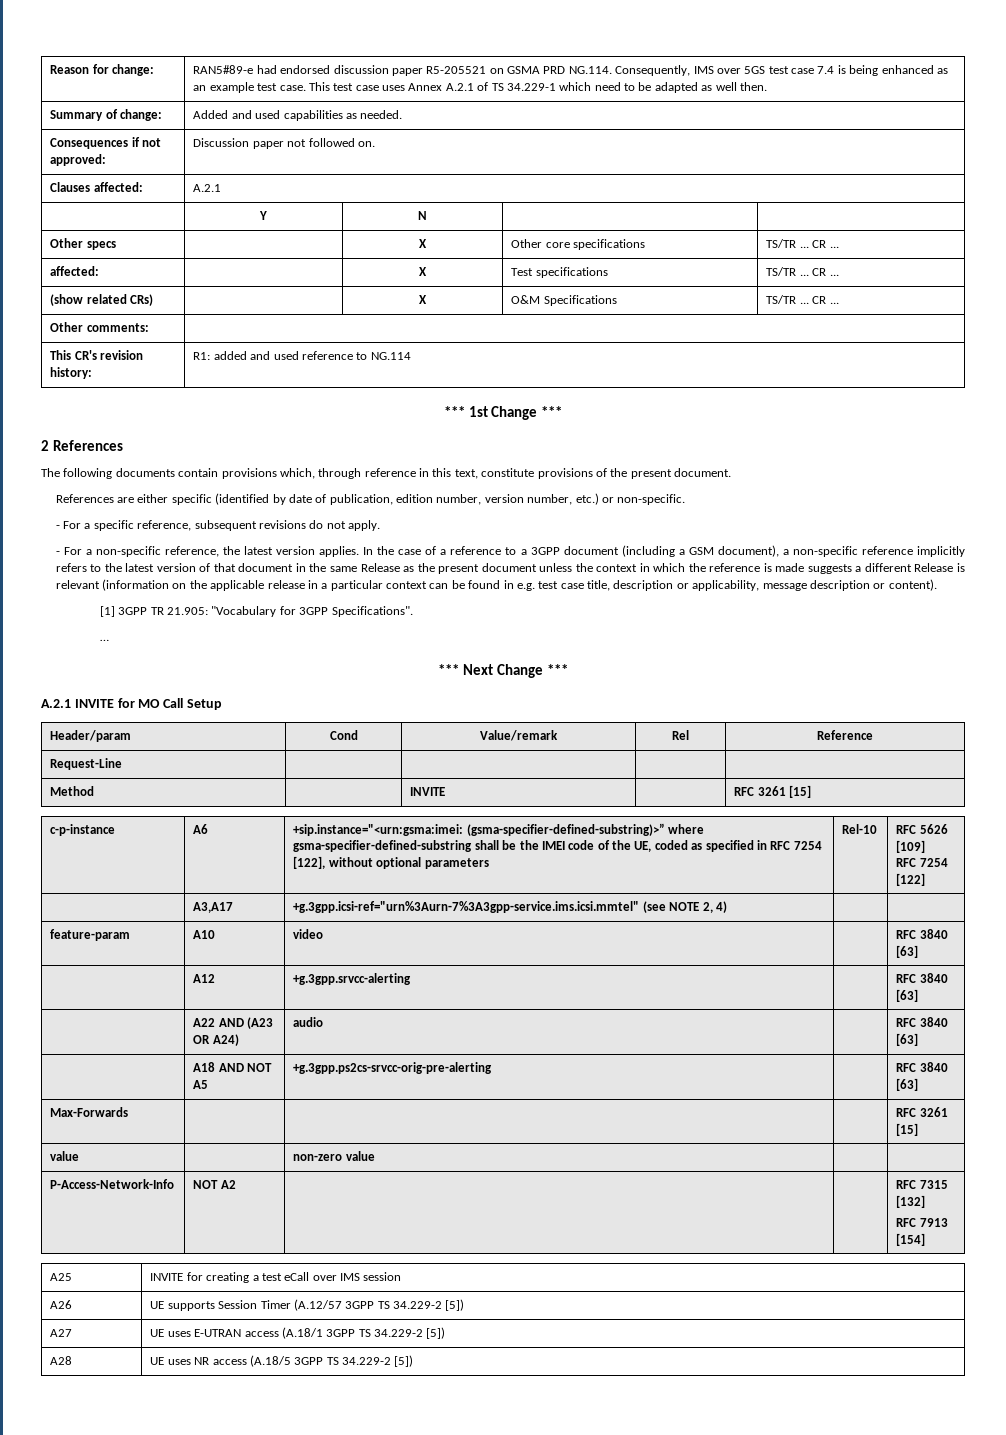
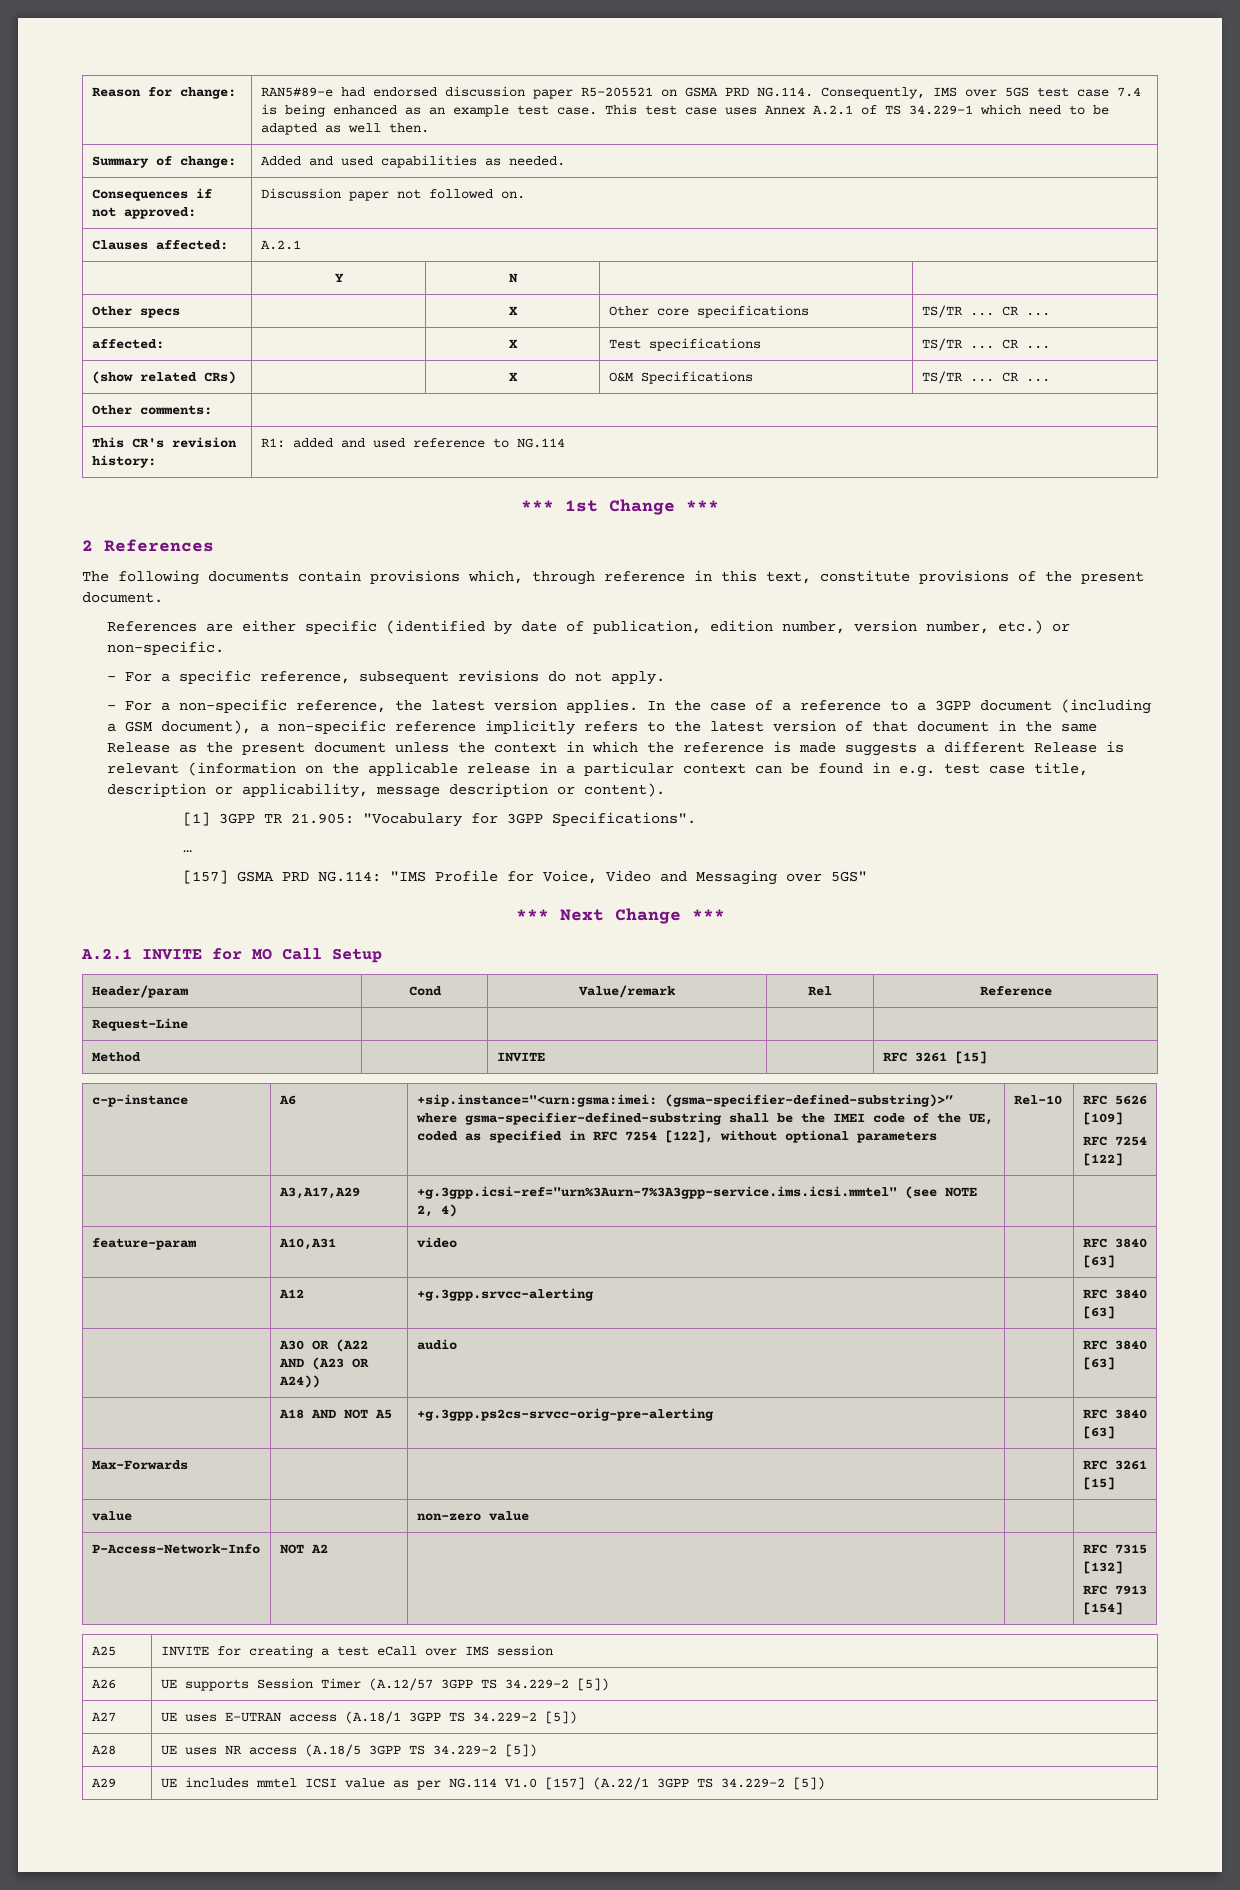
(109, 640) none -> [183,870,868,885] // [157] GSMA PRD NG.114: "IMS Profile for Voice, Video and Messaging over 5GS"
[193,902,234,913] A3,A17 -> [278,1187,360,1199] A3,A17,A29
[193,930,216,939] A10 -> [278,1238,336,1250] A10,A31
[193,1018,216,1027] A22 -> [278,1339,368,1352] A30 OR (A22
[212,1034,239,1046] A24) -> [278,1375,320,1388] A24))
(414, 1361) none -> [91,1778,116,1788] [160,1777,825,1790] // A29 | UE includes mmtel ICSI value as per NG.114 V1.0 [157] (A.22/1 3GPP TS 34.229-2 [5])

